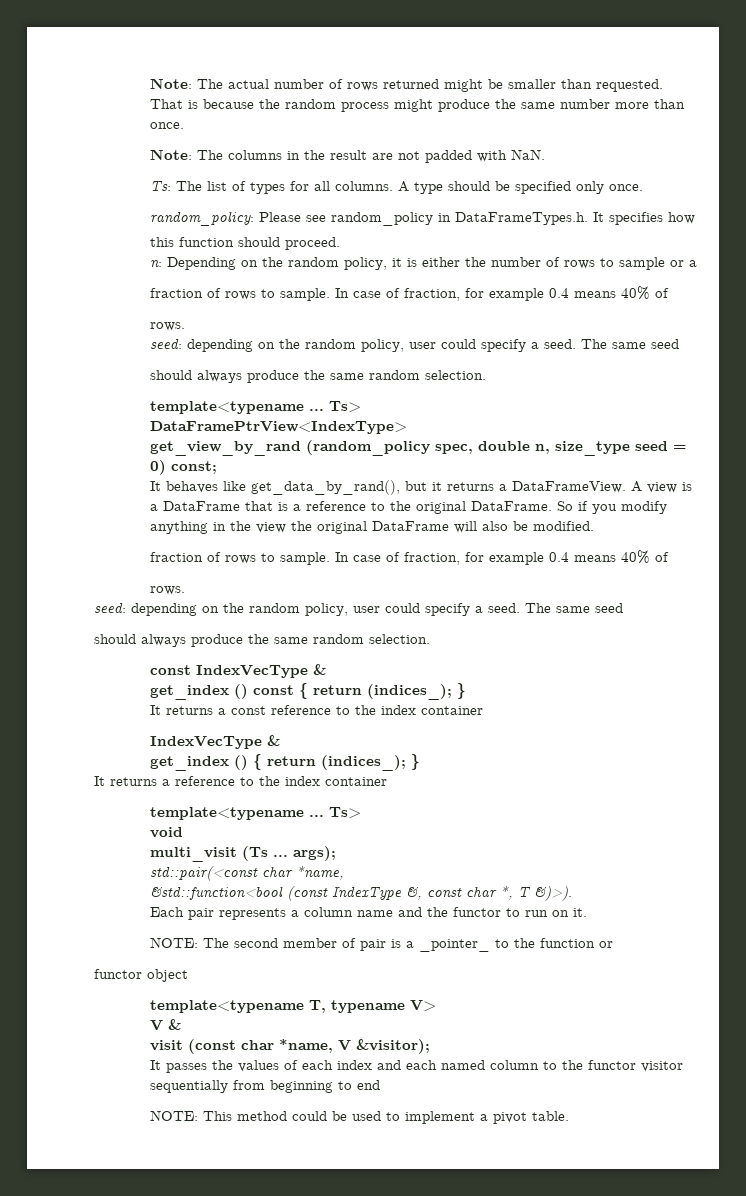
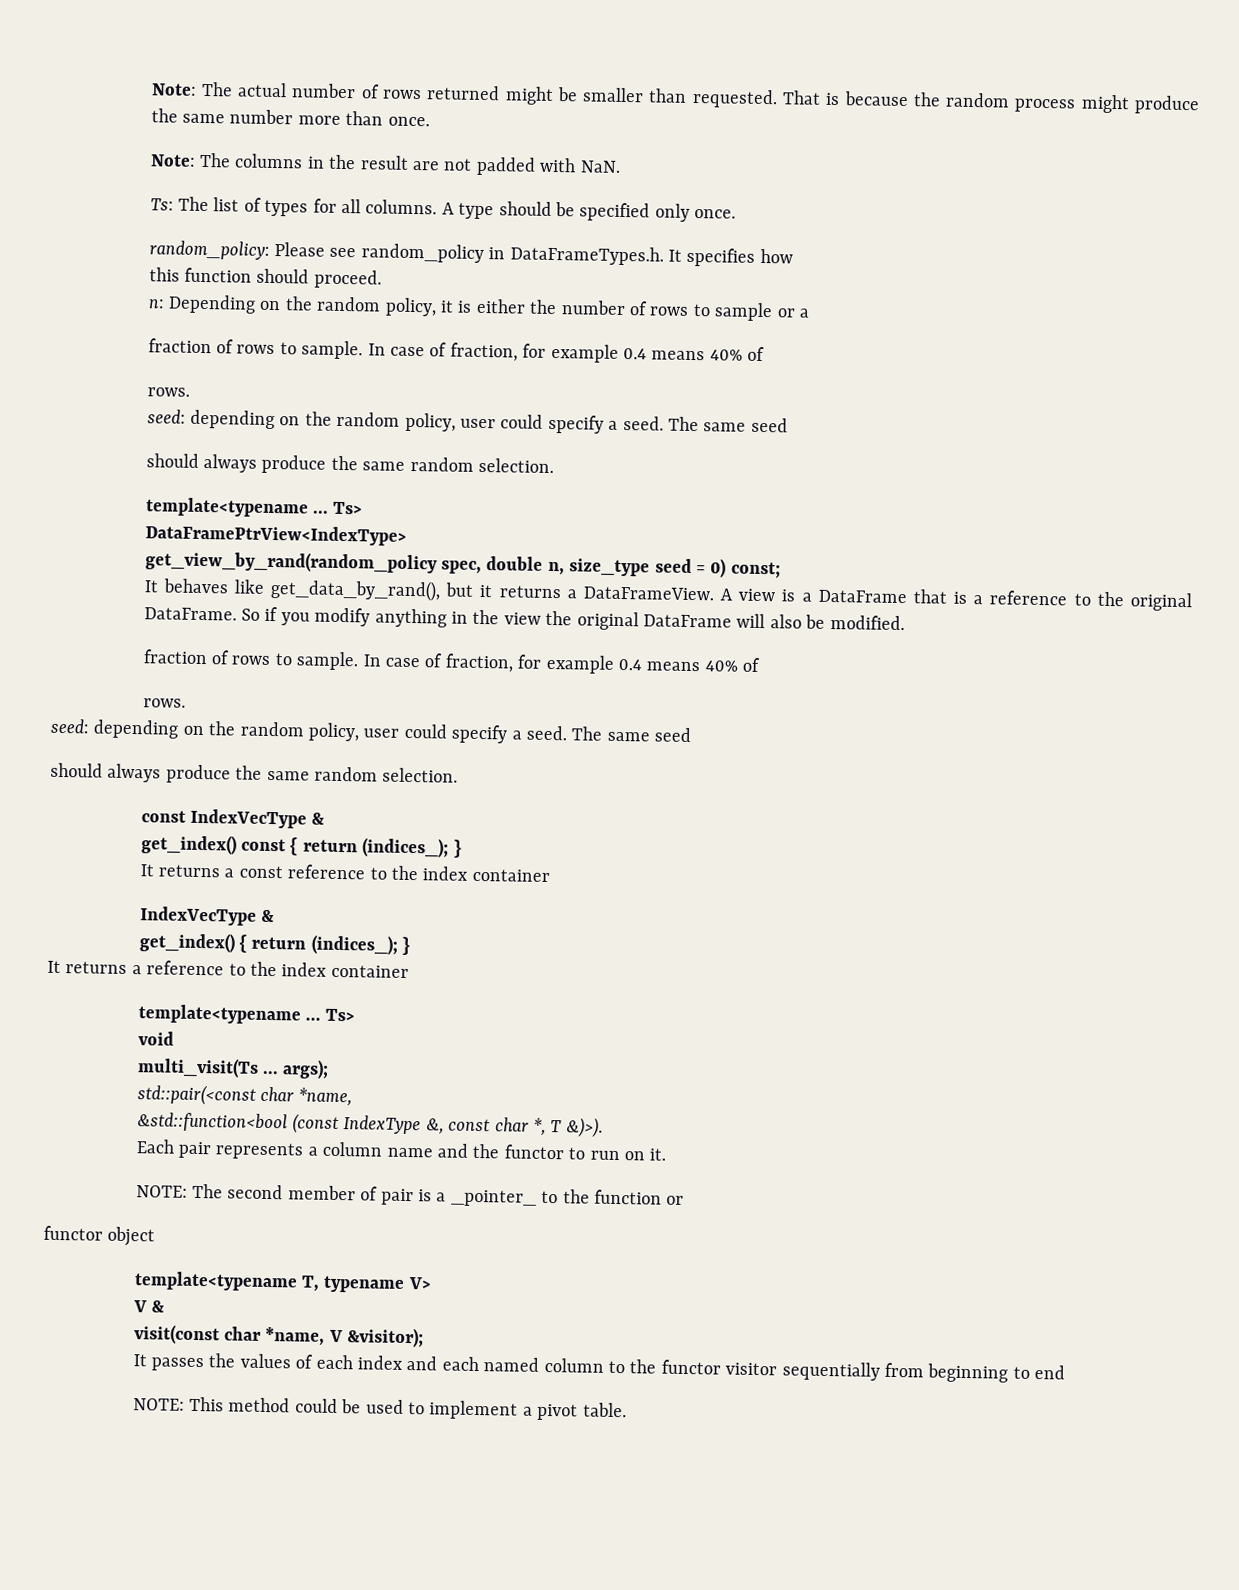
[149,440,430,456] get_view_by_rand (random_policy -> [144,550,438,574] get_view_by_rand(random_policy
[149,684,248,700] get_index () -> [140,834,237,855] get_index()
[149,755,248,771] get_index () -> [138,932,235,953] get_index()
[149,846,268,862] multi_visit (Ts -> [136,1057,259,1078] multi_visit(Ts
[149,1039,236,1054] visit (const -> [133,1324,220,1345] visit(const

